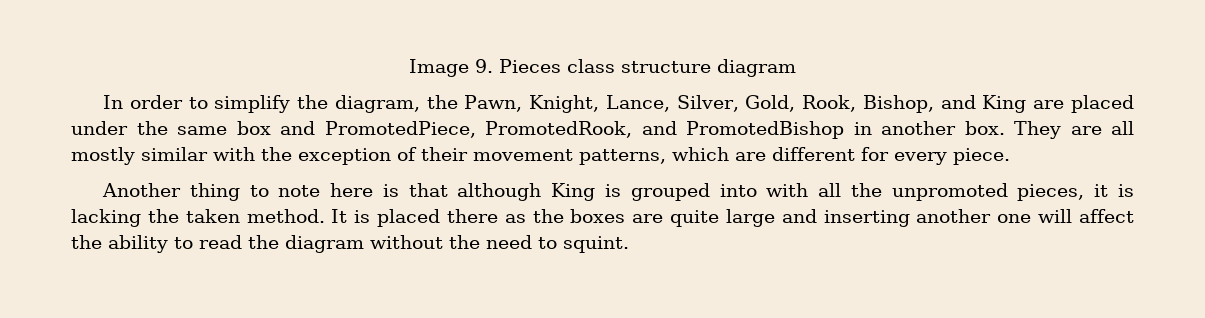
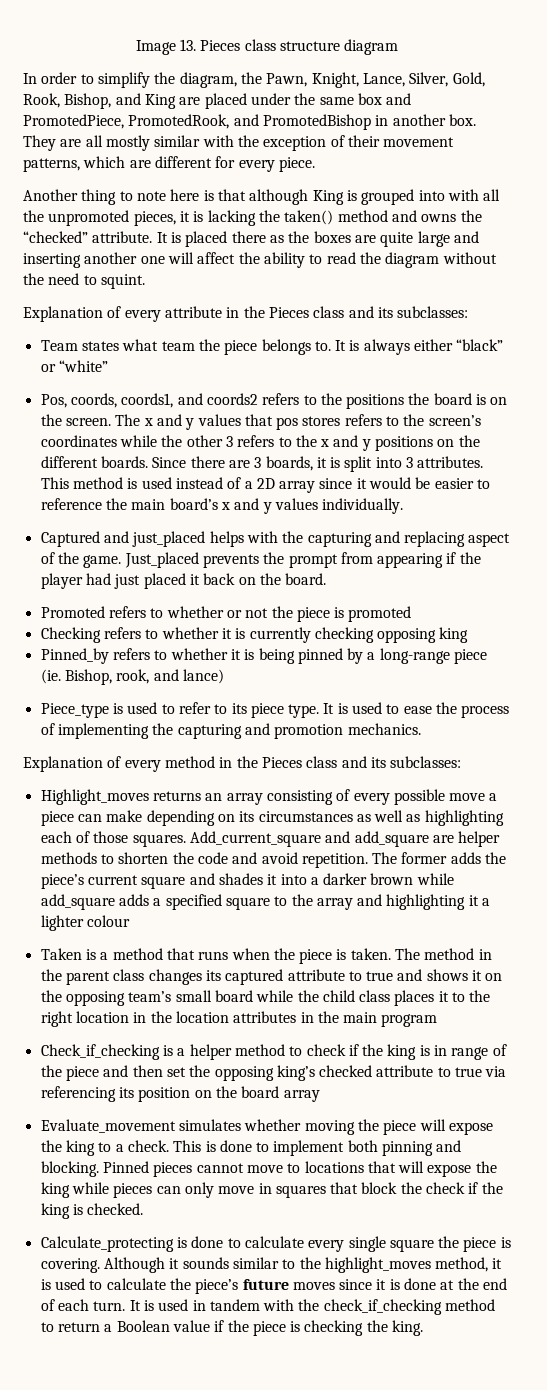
[475,59,493,73] 9. -> [180,39,197,51] 13.
[185,209,325,223] taken method. -> [284,210,482,225] [23,231,153,243] taken() method and owns the “checked” attribute.
(629, 244) none -> [23,306,469,322] [40,339,504,355] [40,360,108,372] [40,393,508,409] [40,414,481,430] [40,435,480,451] [40,456,484,472] [40,477,491,493] [40,498,404,514] [40,531,511,547] [40,552,481,568] [40,573,327,589] [40,606,412,622] [40,627,469,643] [40,648,488,664] [40,669,224,685] [40,702,510,718] [40,723,421,739] [23,756,462,772] [40,789,498,805] [40,810,504,826] [40,831,501,847] [40,852,507,868] [40,873,454,889] [40,894,491,910] [40,915,130,931] [40,948,492,964] [40,969,503,985] [40,990,491,1006] [40,1011,438,1027] [40,1044,507,1060] [40,1065,507,1081] [40,1086,320,1102] [40,1119,493,1135] [40,1140,462,1156] [40,1161,497,1177] [40,1182,503,1198] [40,1203,144,1219] [40,1236,511,1252] [40,1257,503,1273] [40,1278,508,1294] [40,1299,496,1315] [40,1320,424,1336] // Explanation of every attribute in the Pieces class and its subclasses: // Team states what team the piece belongs to. It is always either “black” or “white” // Pos, coords, coords1, and coords2 refers to the positions the board is on the screen. The x and y values that pos stores refers to the screen’s coordinates while the other 3 refers to the x and y positions on the different boards. Since there are 3 boards, it is split into 3 attributes. This method is used instead of a 2D array since it would be easier to reference the main board’s x and y values individually. // Captured and just_placed helps with the capturing and replacing aspect of the game. Just_placed prevents the prompt from appearing if the player had just placed it back on the board. // Promoted refers to whether or not the piece is promoted // Checking refers to whether it is currently checking opposing king // Pinned_by refers to whether it is being pinned by a long-range piece (ie. Bishop, rook, and lance) // Piece_type is used to refer to its piece type. It is used to ease the process of implementing the capturing and promotion mechanics. // Explanation of every method in the Pieces class and its subclasses: // Highlight_moves returns an array consisting of every possible move a piece can make depending on its circumstances as well as highlighting each of those squares. Add_current_square and add_square are helper methods to shorten the code and avoid repetition. The former adds the piece’s current square and shades it into a darker brown while add_square adds a specified square to the array and highlighting it a lighter colour // Taken is a method that runs when the piece is taken. The method in the parent class changes its captured attribute to true and shows it on the opposing team’s small board while the child class places it to the right location in the location attributes in the main program // Check_if_checking is a helper method to check if the king is in range of the piece and then set the opposing king’s checked attribute to true via referencing its position on the board array // Evaluate_movement simulates whether moving the piece will expose the king to a check. This is done to implement both pinning and blocking. Pinned pieces cannot move to locations that will expose the king while pieces can only move in squares that block the check if the king is checked. // Calculate_protecting is done to calculate every single square the piece is covering. Although it sounds similar to the highlight_moves method, it is used to calculate the piece’s future moves since it is done at the end of each turn. It is used in tandem with the check_if_checking method to return a Boolean value if the piece is checking the king.

